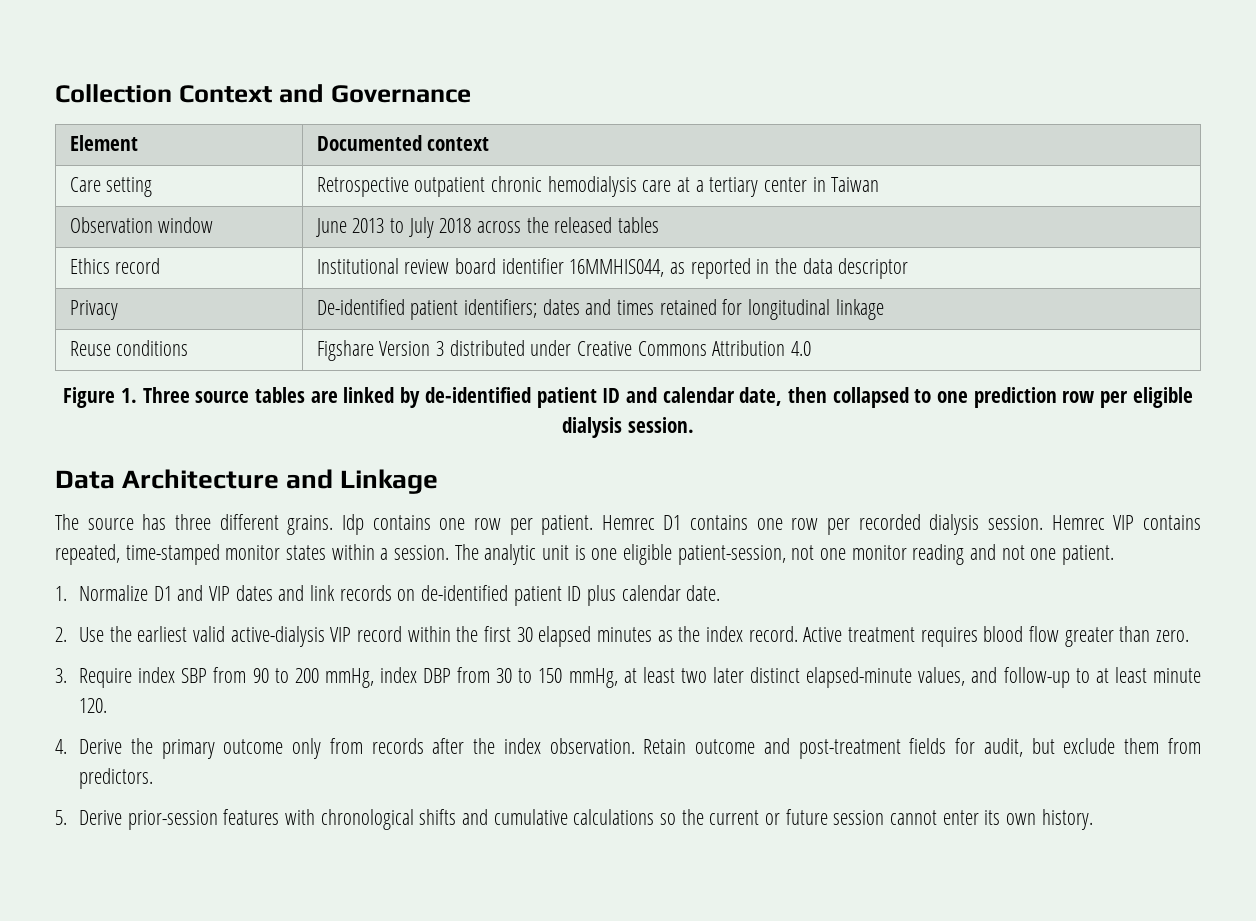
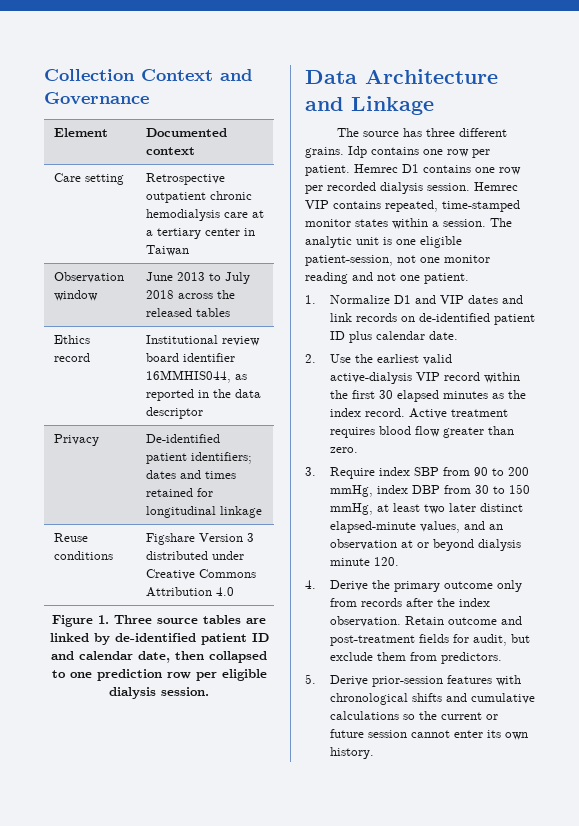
[1003,667,1147,688] follow-up to at least -> [488,524,503,530] [329,539,521,551] an observation at or beyond dialysis

